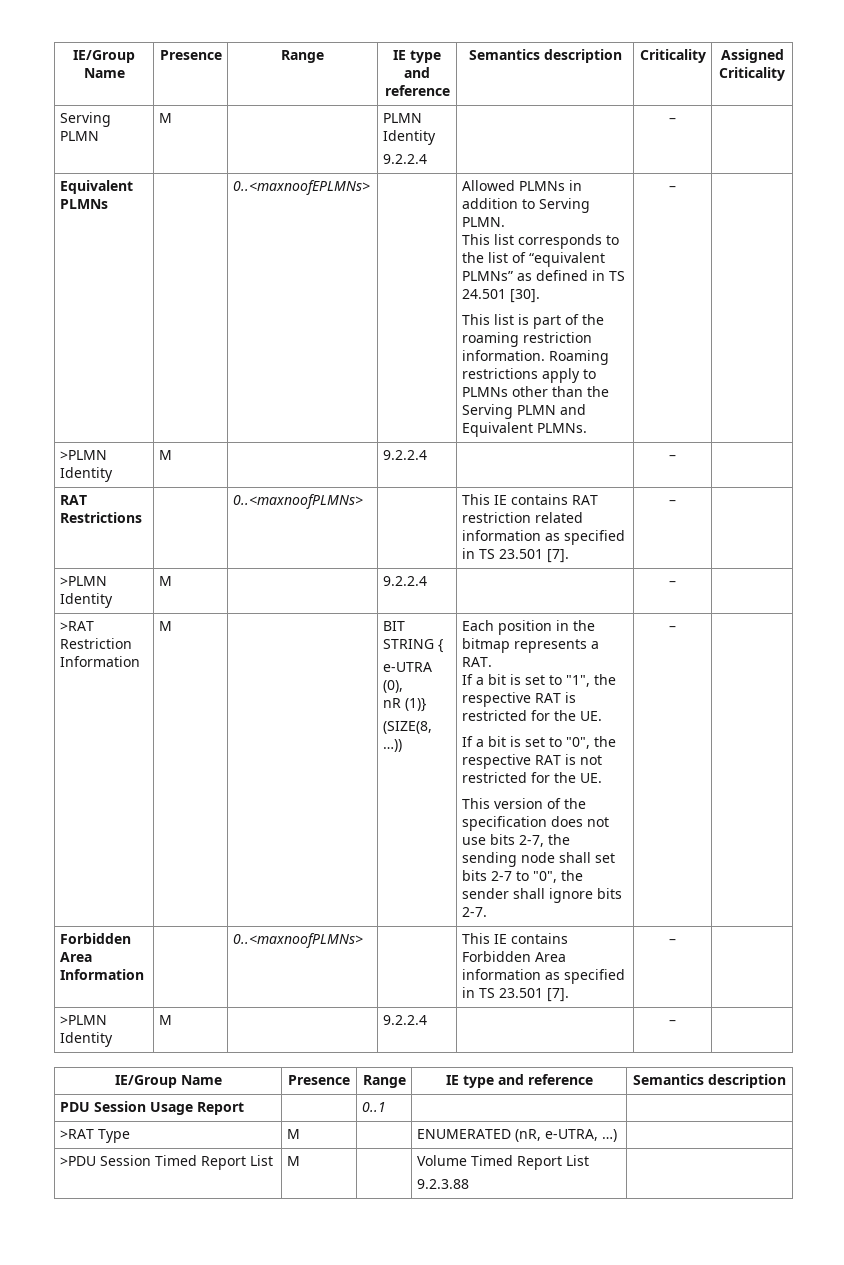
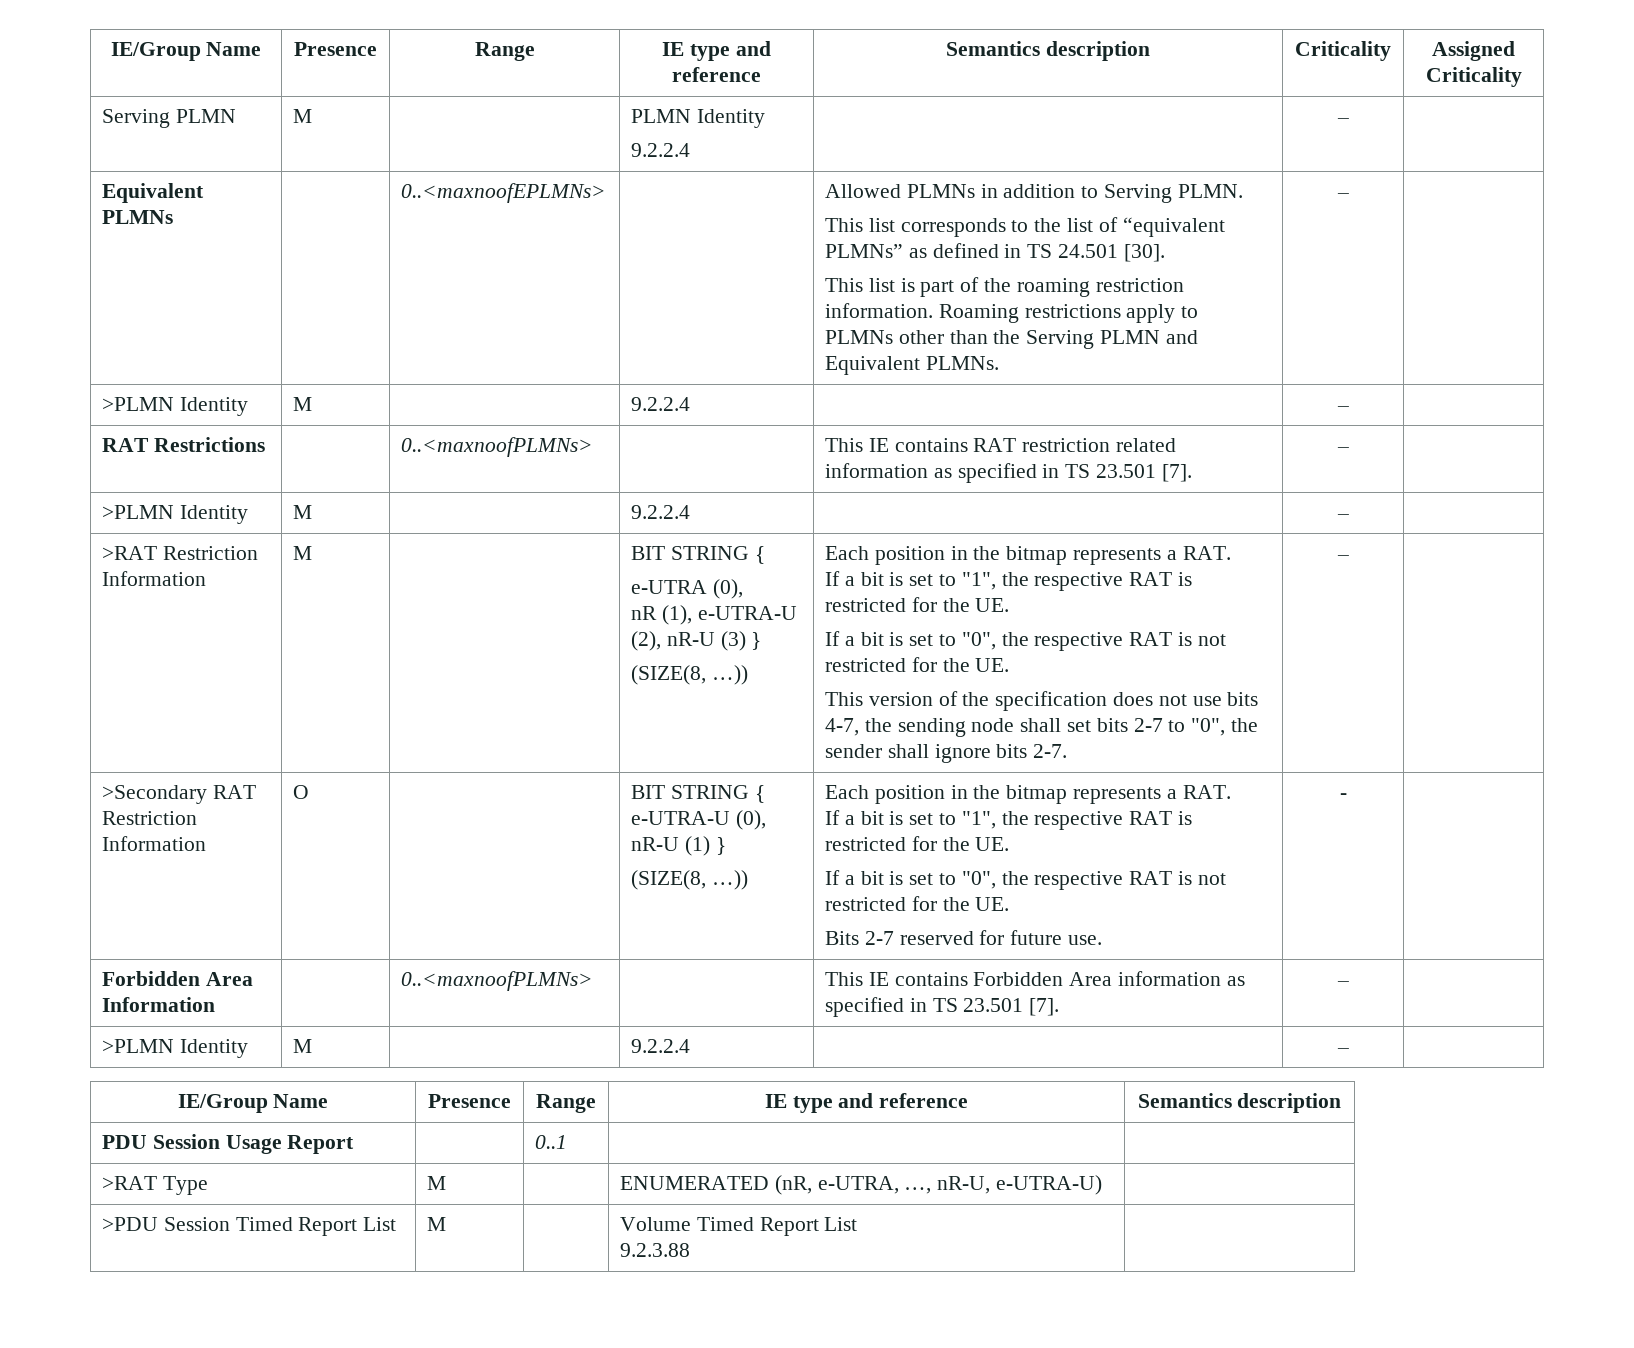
[404,698,426,712] (1)} -> [661,605,797,625] [630,631,762,651] (1), e-UTRA-U (2), nR-U (3) }
[518,835,544,847] 2-7, -> [824,718,859,736] 4-7,
(676, 628) none -> [101,785,256,804] [101,811,197,825] [101,836,206,851] [292,785,309,799] [630,785,765,803] [630,810,766,830] [630,836,726,856] [630,870,748,890] [824,785,1231,804] [824,810,1192,830] [824,836,1010,851] [824,870,1226,890] [824,896,1010,911] [824,930,1102,945] [1339,793,1347,799] // >Secondary RAT Restriction Information | O | | BIT STRING { e-UTRA-U (0), nR-U (1) } // (SIZE(8, …)) | Each position in the bitmap represents a RAT. // If a bit is set to "1", the respective RAT is restricted for the UE. // If a bit is set to "0", the respective RAT is not restricted for the UE. // Bits 2-7 reserved for future use. | - |
[601,1129,617,1142] …) -> [904,1175,1102,1195] …, nR-U, e-UTRA-U)

